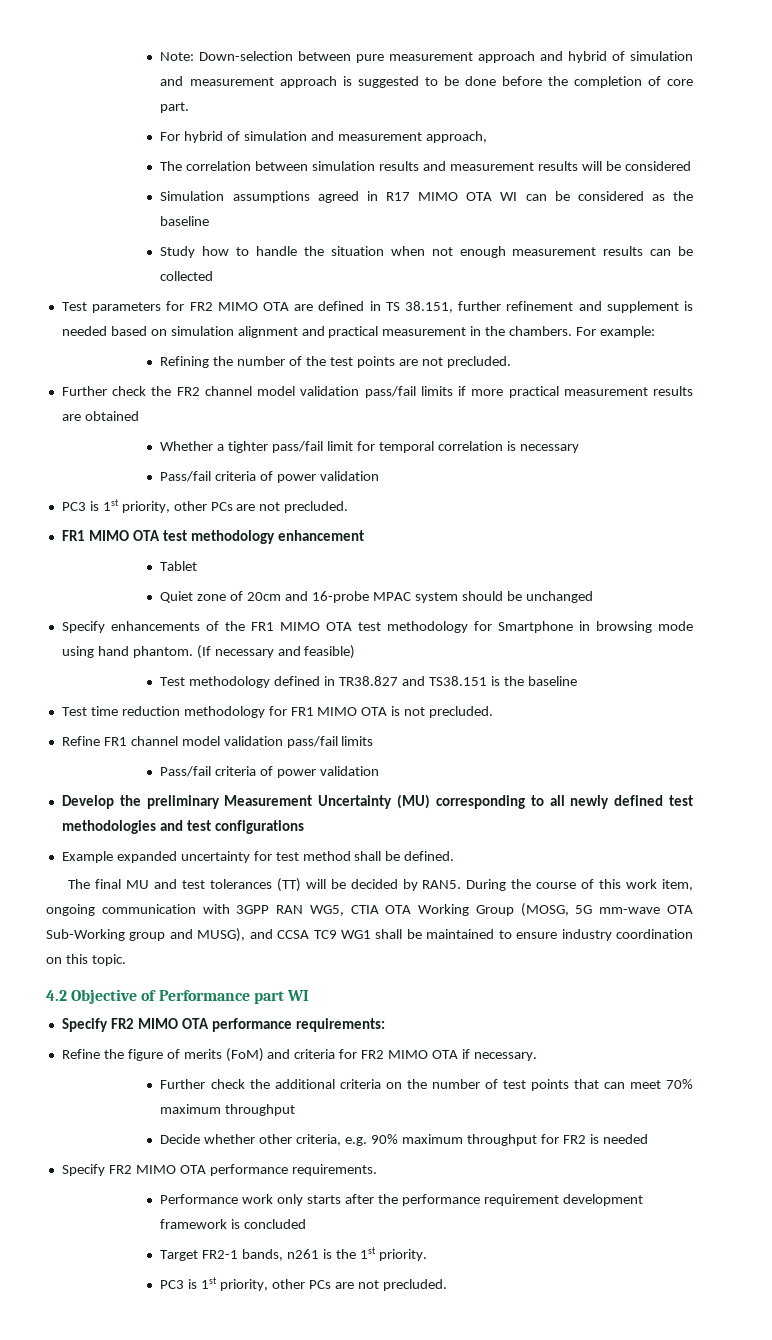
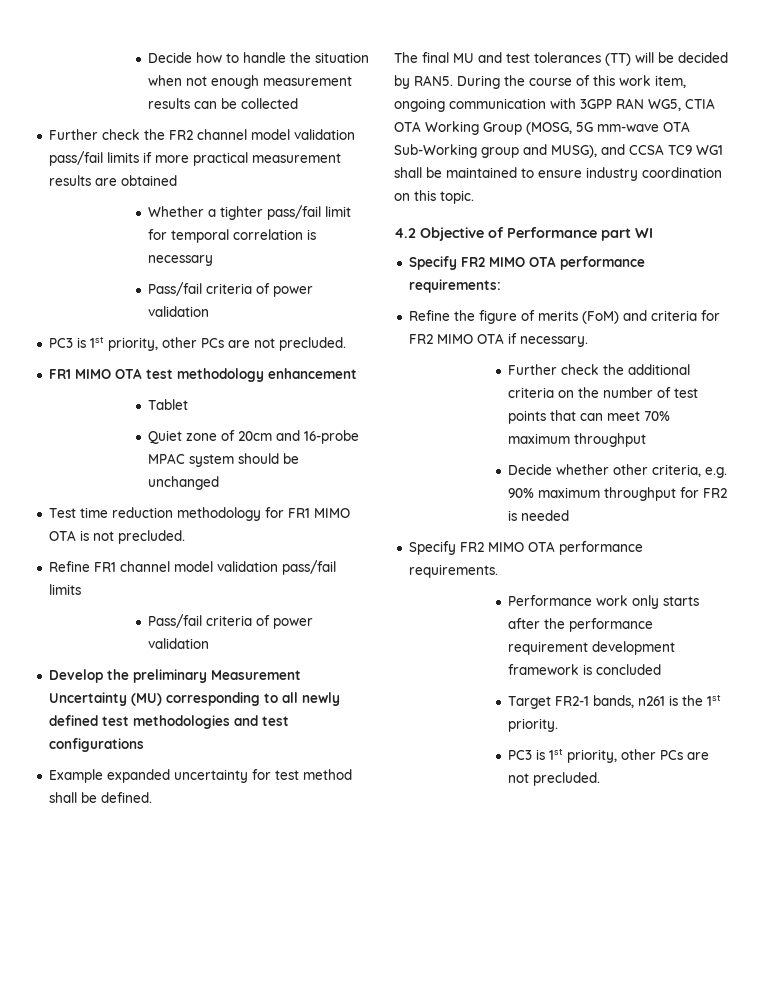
[160,51,694,63] [160,76,693,88] [160,102,190,113] [160,131,487,143] [160,161,691,171] [160,191,693,203] [160,216,210,226] [160,246,196,258] Note: Down-selection between pure measurement approach and hybrid of simulation and measurement approach is suggested to be done before the completion of core part. // For hybrid of simulation and measurement approach, // The correlation between simulation results and measurement results will be considered // Simulation assumptions agreed in R17 MIMO OTA WI can be considered as the baseline // Study -> [148,52,193,63] Decide
[61,301,693,313] [61,326,655,338] [160,356,511,368] // Test parameters for FR2 MIMO OTA are defined in TS 38.151, further refinement and supplement is needed based on simulation alignment and practical measurement in the chambers. For example: // Refining the number of the test points are not precluded. -> (299, 103) none
[61,621,693,633] [61,645,356,659] [160,676,577,688] // Specify enhancements of the FR1 MIMO OTA test methodology for Smartphone in browsing mode using hand phantom. (If necessary and feasible) // Test methodology defined in TR38.827 and TS38.151 is the baseline -> (220, 483) none

